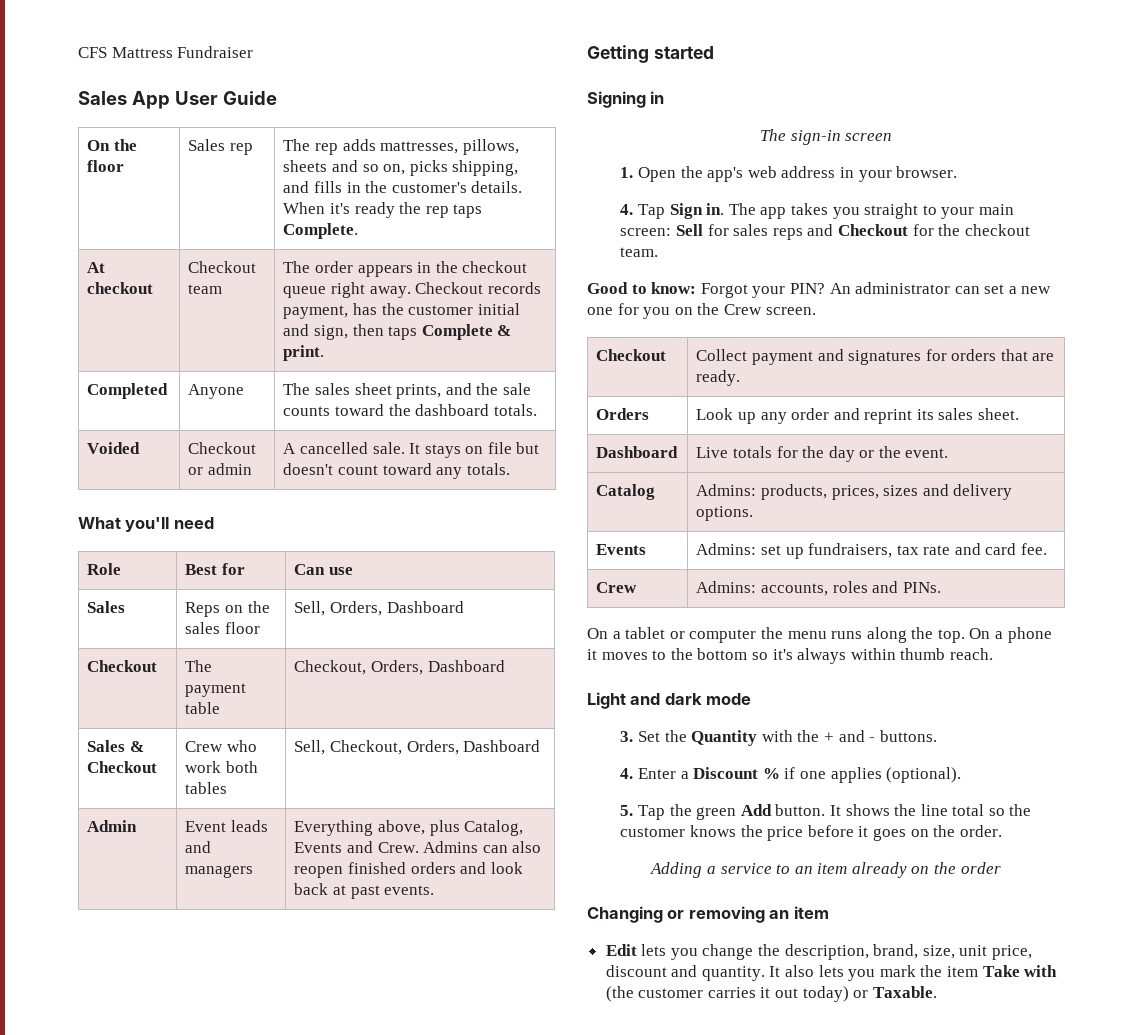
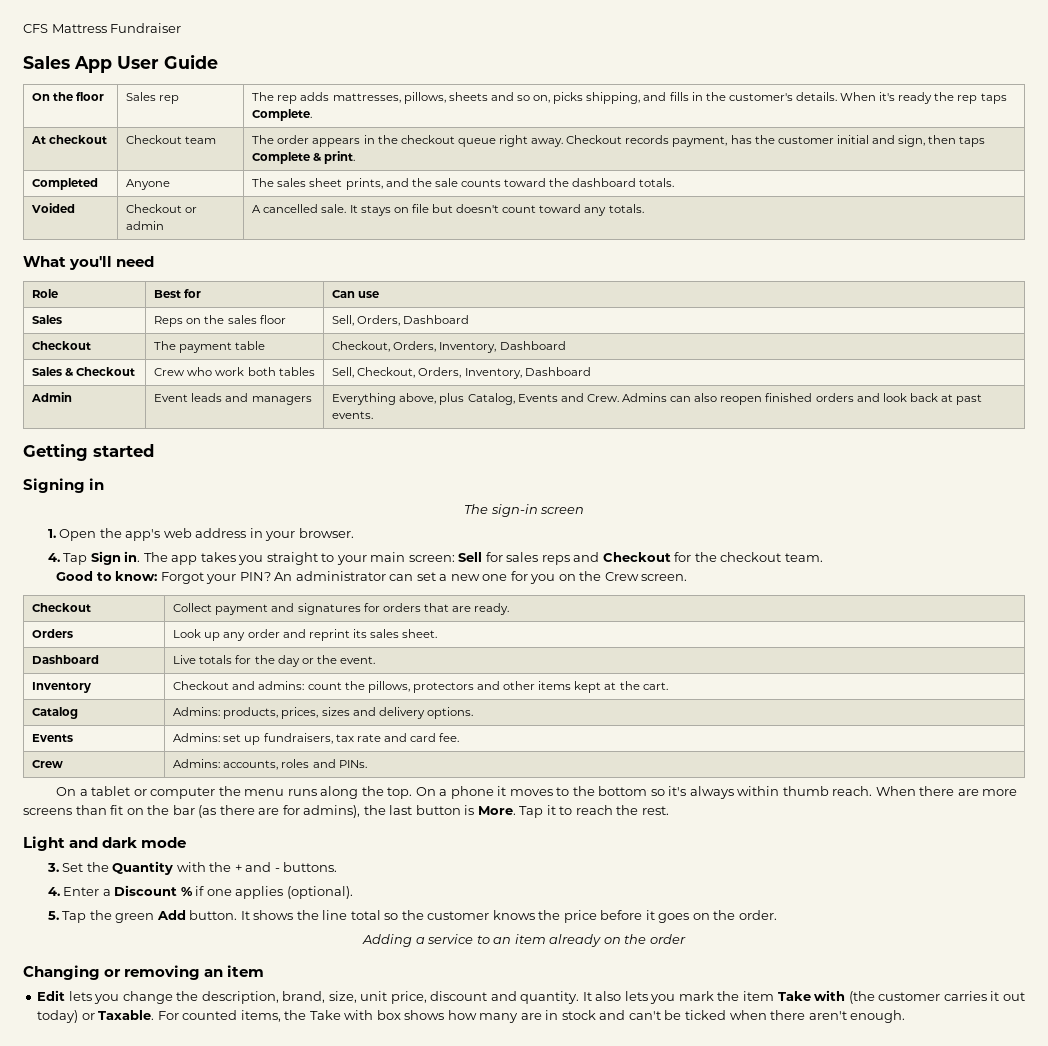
(423, 667) none -> [439,342,497,353] Inventory,
(459, 747) none -> [464,368,522,379] Inventory,
(949, 453) none -> [32,682,92,693] [173,681,668,693] // Inventory | Checkout and admins: count the pillows, protectors and other items kept at the cart.
(993, 654) none -> [875,786,1018,796] [23,805,669,818] When there are more screens than fit on the bar (as there are for admins), the last button is More. Tap it to reach the rest.
(937, 992) none -> [157,1010,906,1023] For counted items, the Take with box shows how many are in stock and can't be ticked when there aren't enough.

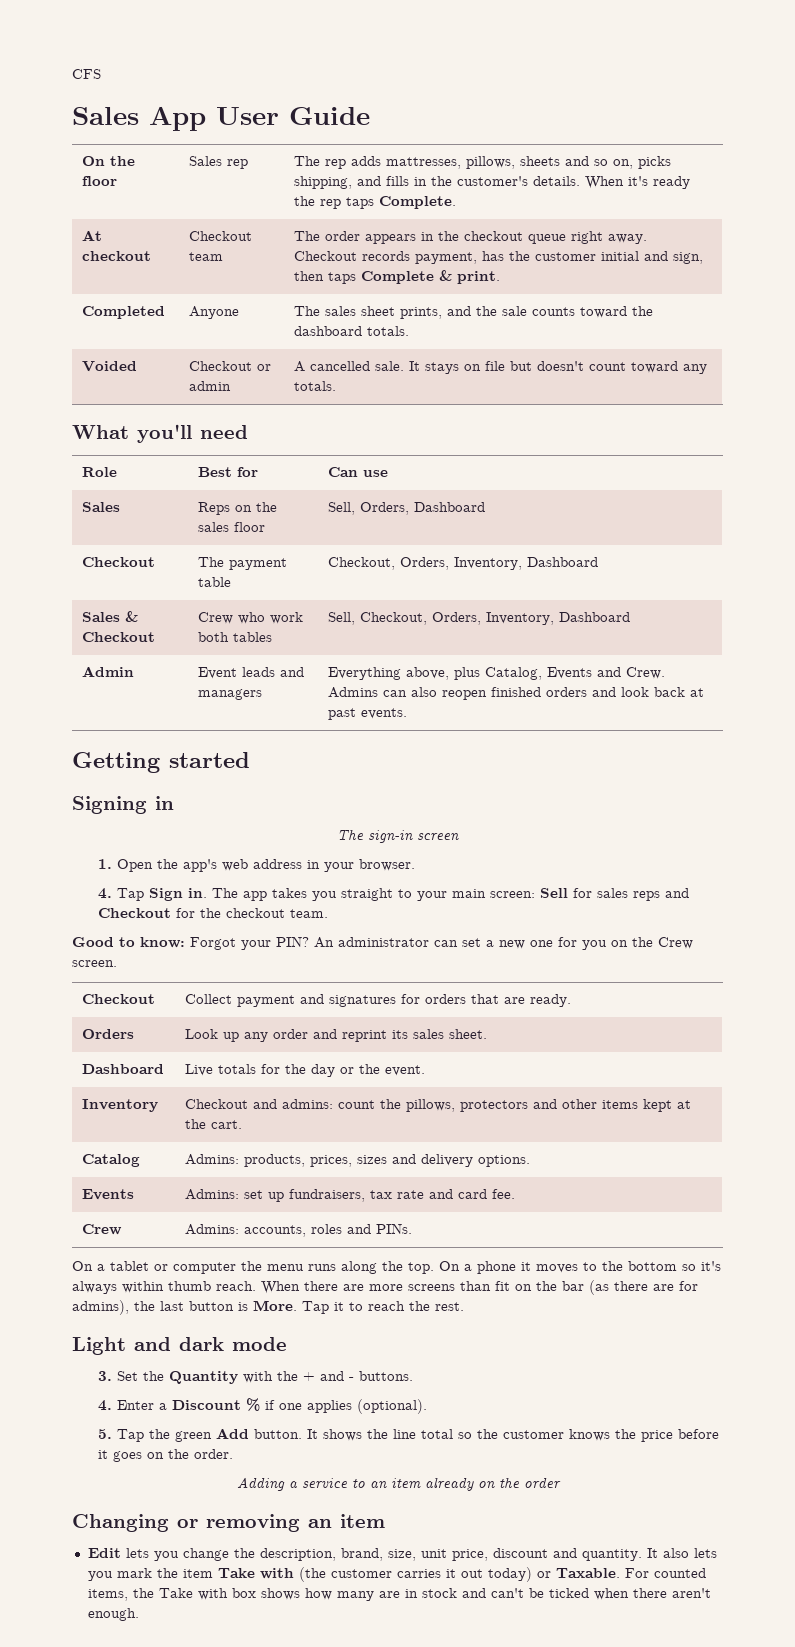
[51,23,182,33] Mattress Fundraiser -> (101, 74) none

